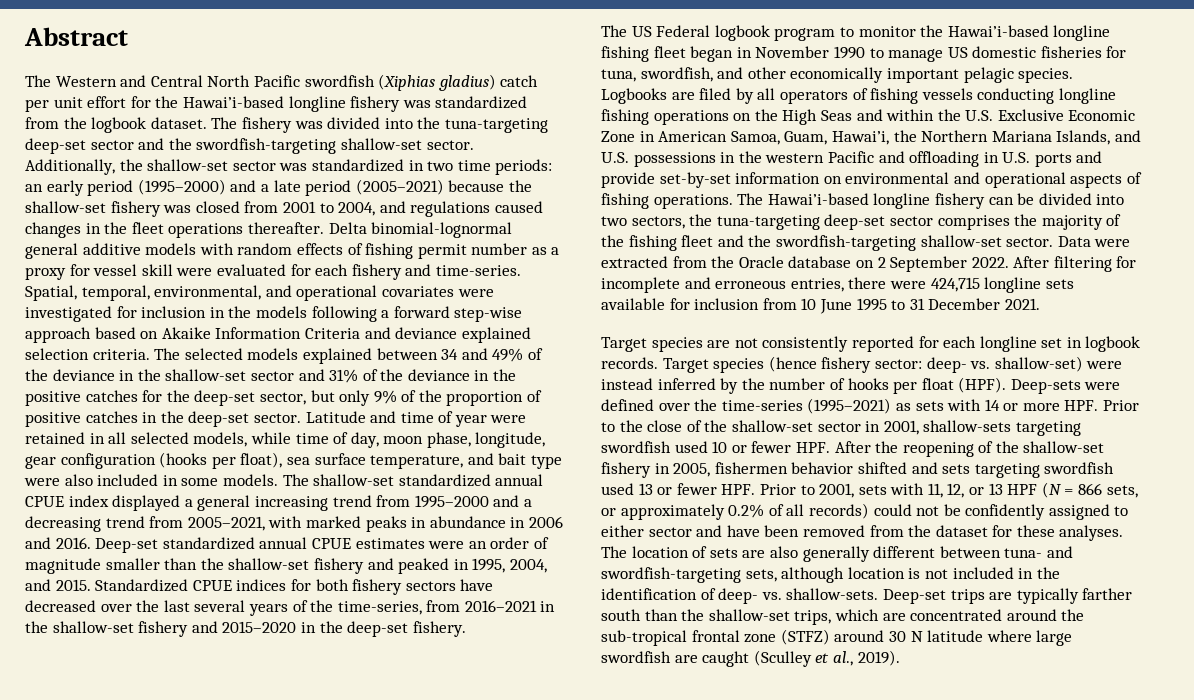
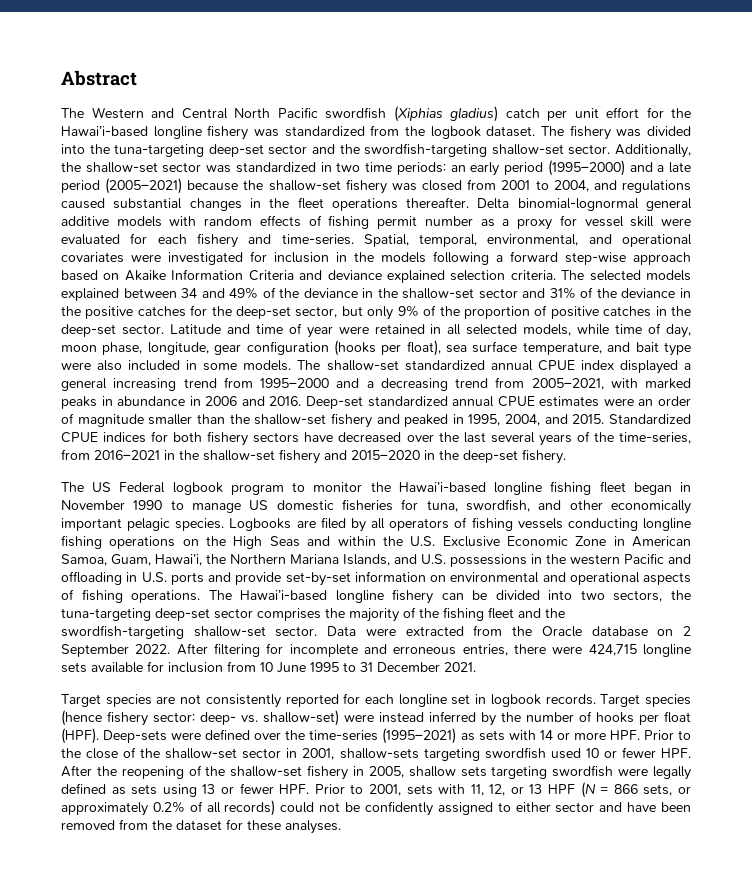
(543, 207) none -> [113,198,183,209] substantial
[714,462,1115,478] [601,483,634,495] fishermen behavior shifted and sets targeting swordfish used -> [408,765,691,780] [61,783,197,797] shallow sets targeting swordfish were legally defined as sets using
[601,546,1073,562] [601,567,1060,583] [601,588,1133,604] [601,609,1085,625] [601,629,1073,646] [601,650,900,667] The location of sets are also generally different between tuna- and swordfish-targeting sets, although location is not included in the identification of deep- vs. shallow-sets. Deep-set trips are typically farther south than the shallow-set trips, which are concentrated around the sub-tropical frontal zone (STFZ) around 30 N latitude where large swordfish are caught (Sculley et al., 2019). -> (341, 827) none

